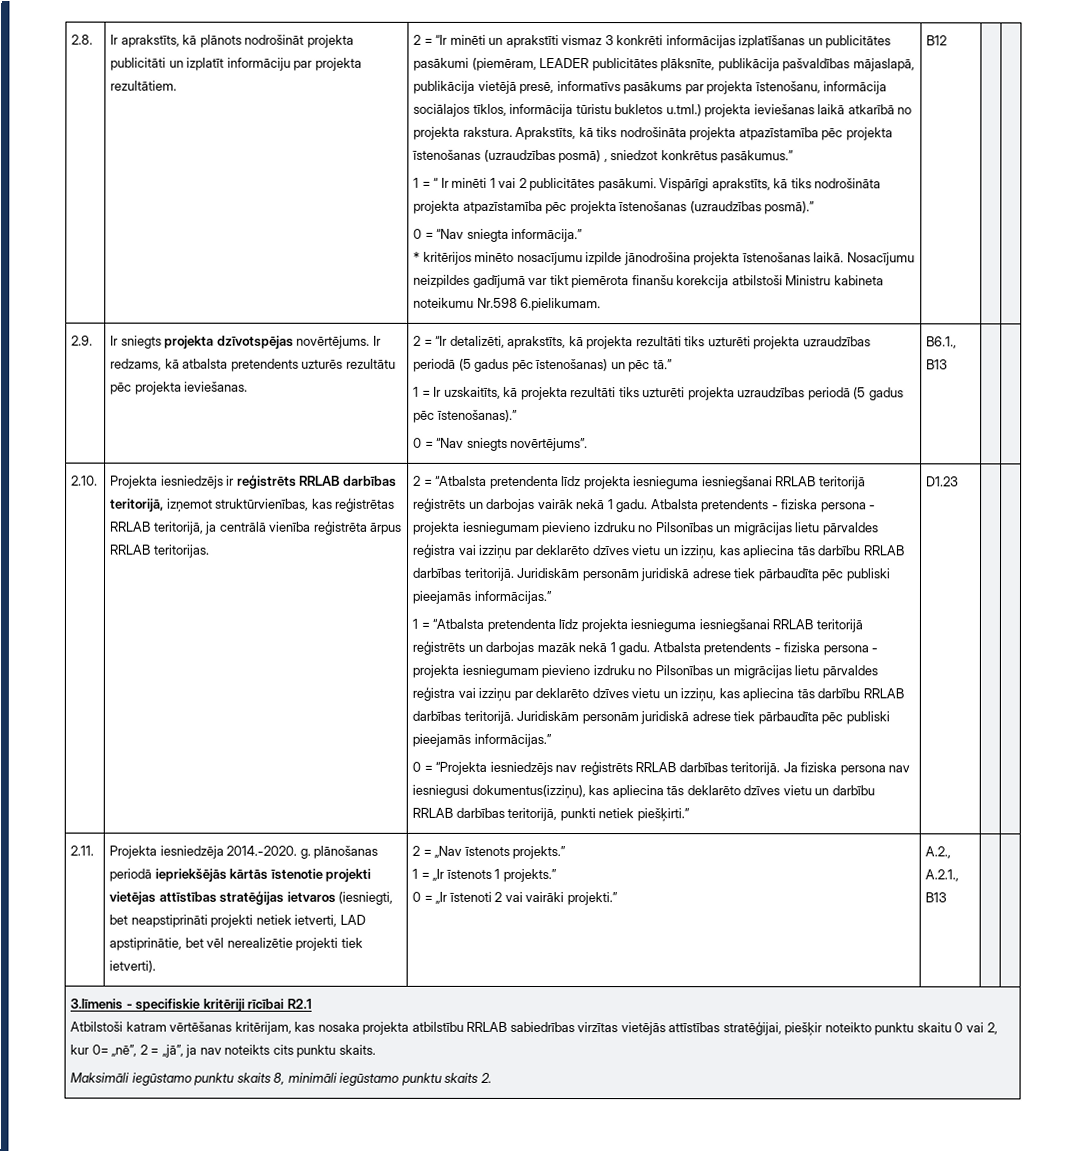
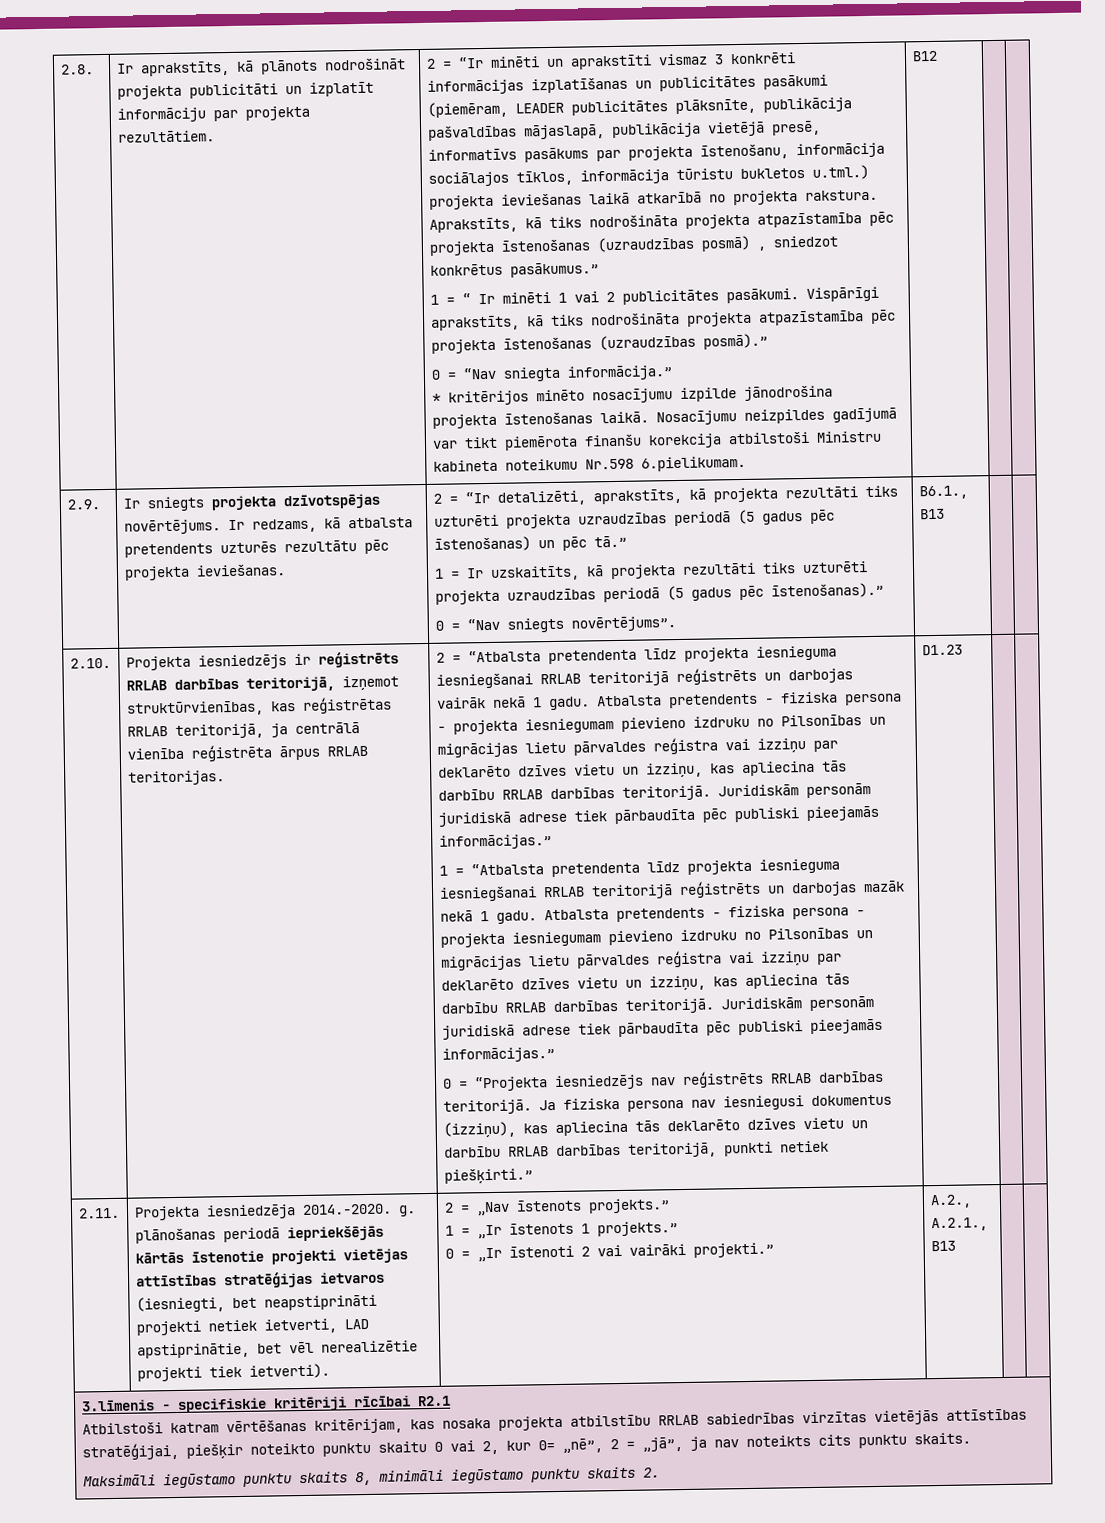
[471,784,586,800] dokumentus(izziņu), -> [810,1094,892,1106] [442,1121,516,1138] dokumentus (izziņu),

